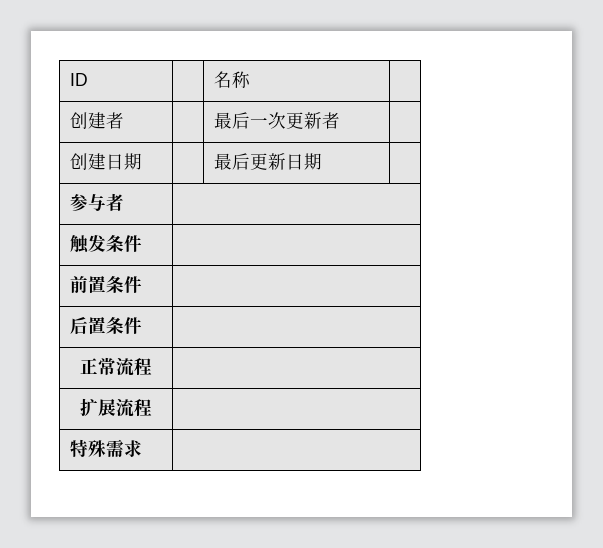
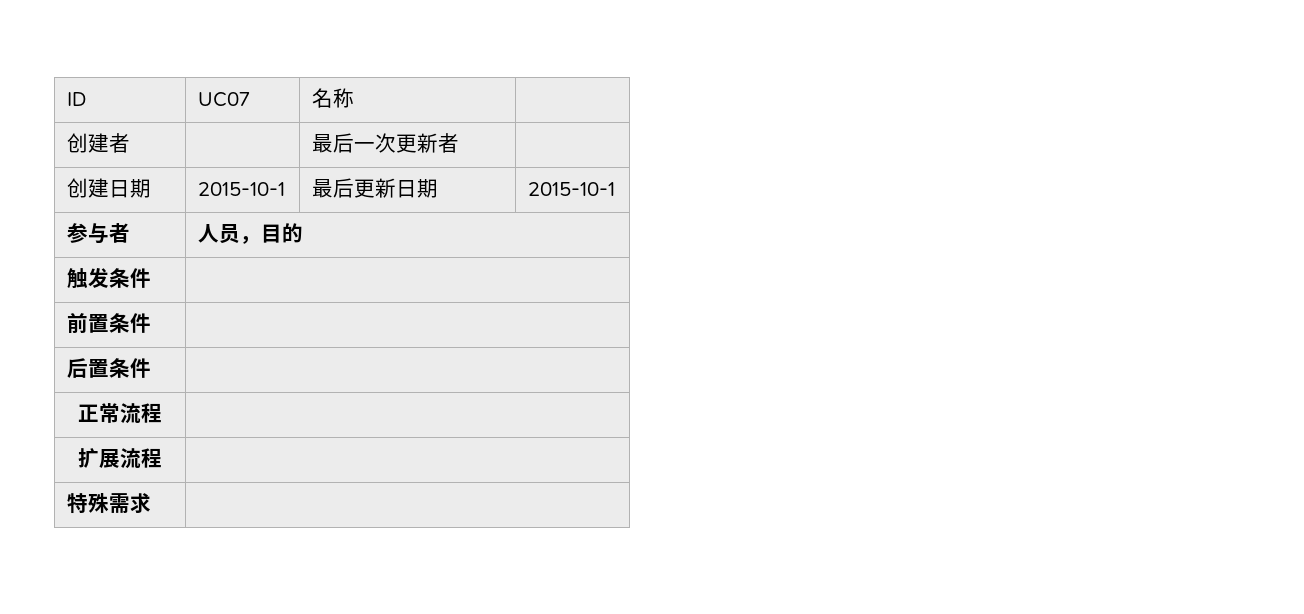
(89, 79) none -> [197,92,250,107] UC07
(143, 161) none -> [197,182,285,196] 2015-10-1
(323, 161) none -> [527,182,615,196] 2015-10-1
(125, 202) none -> [197,223,303,244] 人员，目的

